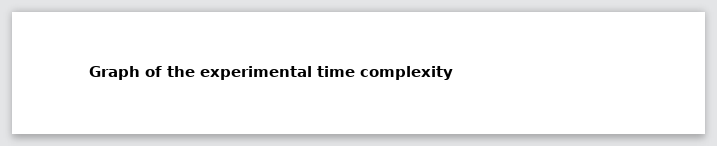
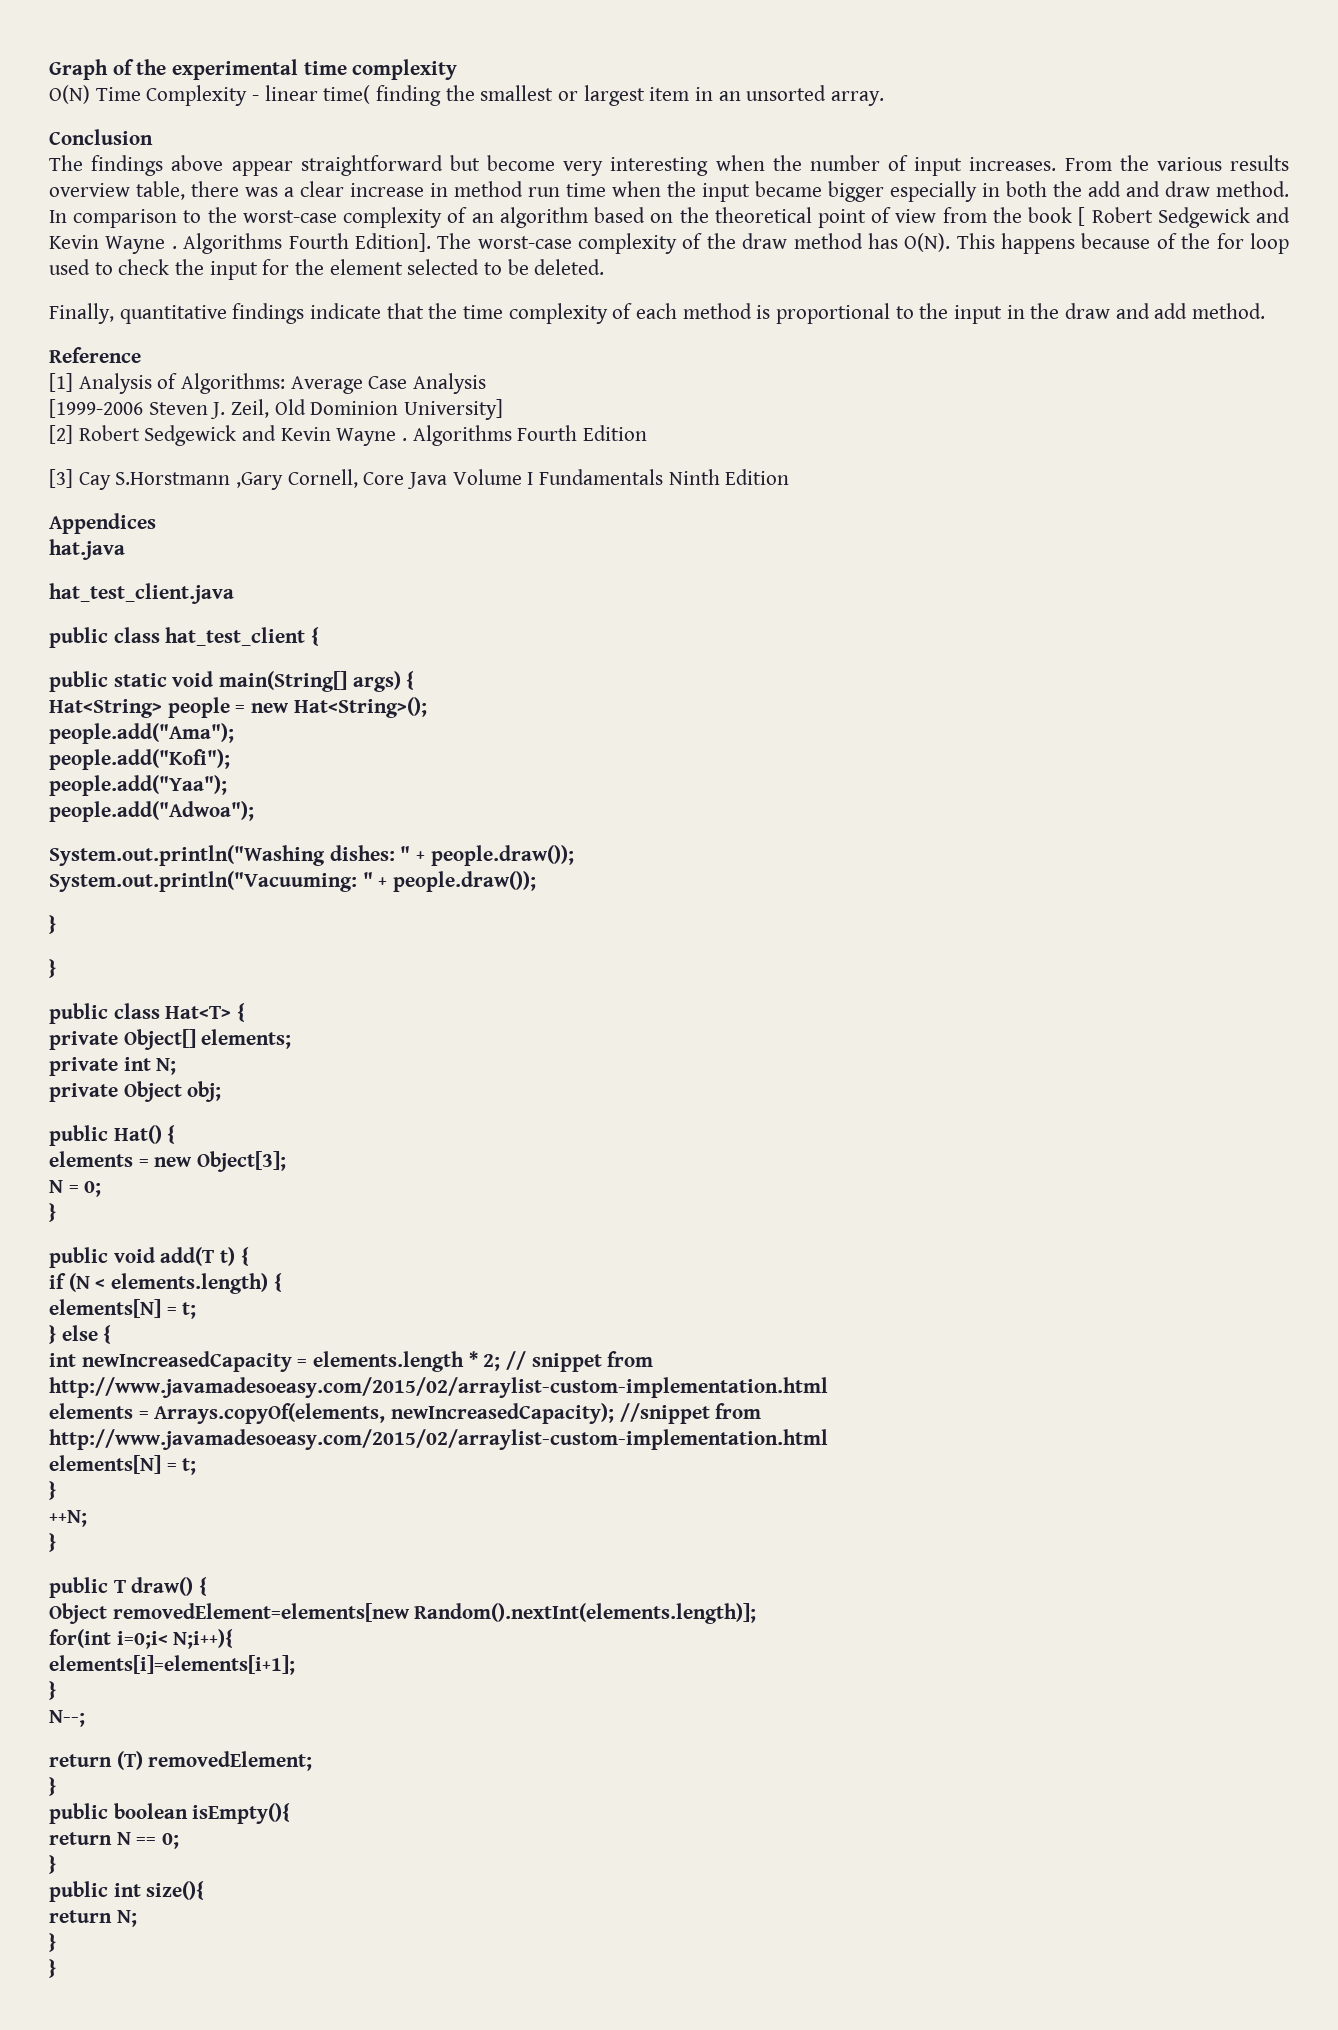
(453, 73) none -> [49,85,885,106] [49,129,153,145] [49,155,1289,176] [49,181,1289,202] [49,207,1291,228] [49,233,1289,254] [49,259,605,280] [49,303,1266,324] [49,347,141,363] [49,373,487,394] [49,399,504,420] [49,425,648,446] [49,469,790,490] [49,513,156,534] [49,539,125,560] [49,583,234,604] [49,627,320,648] [49,671,415,692] [49,697,427,718] [49,723,234,744] [49,749,230,770] [49,775,227,796] [49,801,254,822] [49,845,574,866] [49,871,537,892] [49,915,56,934] [49,959,56,978] [49,1003,246,1024] [49,1029,292,1050] [49,1057,177,1076] [49,1081,222,1102] [49,1125,176,1146] [49,1151,287,1172] [49,1180,102,1197] [49,1203,56,1222] [49,1247,249,1268] [49,1273,282,1294] [49,1299,197,1319] [49,1325,112,1344] [49,1351,654,1372] [49,1377,828,1398] [49,1403,762,1424] [49,1429,828,1450] [49,1455,197,1475] [49,1481,56,1500] [49,1510,87,1527] [49,1533,56,1552] [49,1577,208,1598] [49,1603,757,1624] [49,1629,234,1649] [49,1655,295,1675] [49,1681,56,1700] [49,1710,85,1727] [49,1751,313,1771] [49,1777,56,1796] [49,1803,291,1824] [49,1832,180,1849] [49,1855,56,1874] [49,1881,205,1902] [49,1910,137,1927] [49,1933,56,1952] [49,1959,56,1978] // O(N) Time Complexity - linear time( finding the smallest or largest item in an unsorted array. // Conclusion // The findings above appear straightforward but become very interesting when the number of input increases. From the various results overview table, there was a clear increase in method run time when the input became bigger especially in both the add and draw method. In comparison to the worst-case complexity of an algorithm based on the theoretical point of view from the book [ Robert Sedgewick and Kevin Wayne . Algorithms Fourth Edition]. The worst-case complexity of the draw method has O(N). This happens because of the for loop used to check the input for the element selected to be deleted. // Finally, quantitative findings indicate that the time complexity of each method is proportional to the input in the draw and add method. // Reference // [1] Analysis of Algorithms: Average Case Analysis // [1999-2006 Steven J. Zeil, Old Dominion University] // [2] Robert Sedgewick and Kevin Wayne . Algorithms Fourth Edition // [3] Cay S.Horstmann ,Gary Cornell, Core Java Volume I Fundamentals Ninth Edition // Appendices // hat.java // hat_test_client.java // public class hat_test_client { // public static void main(String[] args) { // Hat<String> people = new Hat<String>(); // people.add("Ama"); // people.add("Kofi"); // people.add("Yaa"); // people.add("Adwoa"); // System.out.println("Washing dishes: " + people.draw()); // System.out.println("Vacuuming: " + people.draw()); // } // } // public class Hat<T> { // private Object[] elements; // private int N; // private Object obj; // public Hat() { // elements = new Object[3]; // N = 0; // } // public void add(T t) { // if (N < elements.length) { // elements[N] = t; // } else { // int newIncreasedCapacity = elements.length * 2; // snippet from http://www.javamadesoeasy.com/2015/02/arraylist-custom-implementation.html // elements = Arrays.copyOf(elements, newIncreasedCapacity); //snippet from http://www.javamadesoeasy.com/2015/02/arraylist-custom-implementation.html // elements[N] = t; // } // ++N; // } // public T draw() { // Object removedElement=elements[new Random().nextInt(elements.length)]; // for(int i=0;i< N;i++){ // elements[i]=elements[i+1]; // } // N--; // return (T) removedElement; // } // public boolean isEmpty(){ // return N == 0; // } // public int size(){ // return N; // } // }

